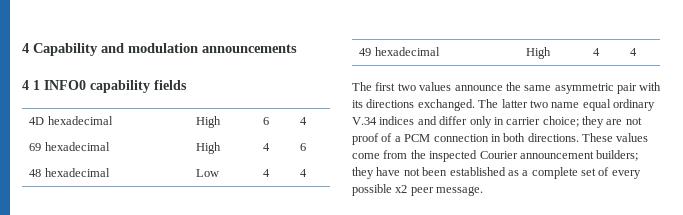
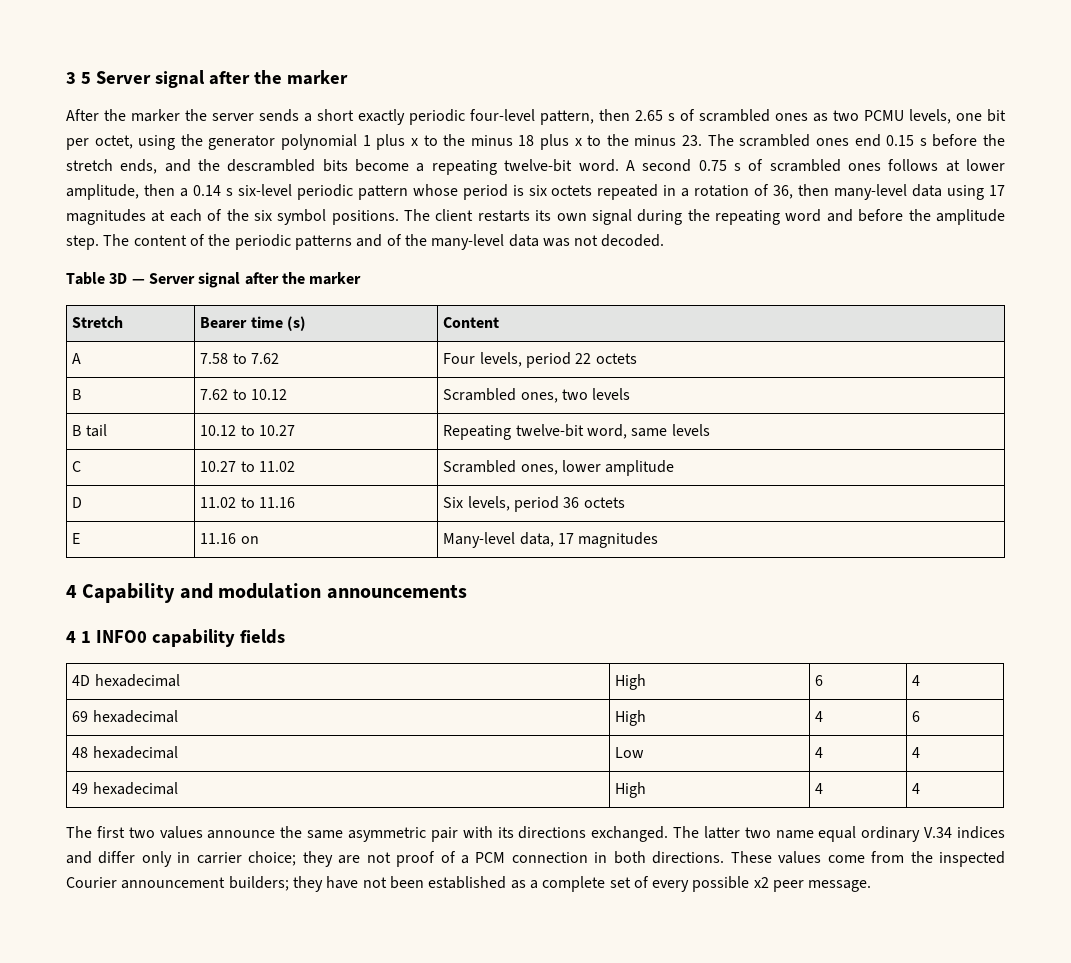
(22, 48) none -> [66,70,348,88] [66,109,1006,125] [66,134,1006,150] [66,159,1006,175] [66,184,1005,200] [66,209,1006,225] [66,234,665,250] [66,272,362,288] [72,316,124,328] [200,316,307,331] [443,317,500,328] [72,353,82,364] [200,353,280,364] [443,352,637,368] [72,389,82,400] [200,389,288,400] [443,388,631,403] [72,424,107,437] [200,425,296,436] [443,424,710,440] [72,461,82,472] [200,461,296,472] [443,460,675,476] [72,497,83,508] [200,497,296,508] [443,496,625,512] [72,533,81,544] [200,533,259,544] [443,532,659,548] 3 5 Server signal after the marker // After the marker the server sends a short exactly periodic four-level pattern, then 2.65 s of scrambled ones as two PCMU levels, one bit per octet, using the generator polynomial 1 plus x to the minus 18 plus x to the minus 23. The scrambled ones end 0.15 s before the stretch ends, and the descrambled bits become a repeating twelve-bit word. A second 0.75 s of scrambled ones follows at lower amplitude, then a 0.14 s six-level periodic pattern whose period is six octets repeated in a rotation of 36, then many-level data using 17 magnitudes at each of the six symbol positions. The client restarts its own signal during the repeating word and before the amplitude step. The content of the periodic patterns and of the many-level data was not decoded. // Table 3D — Server signal after the marker // Stretch | Bearer time (s) | Content // A | 7.58 to 7.62 | Four levels, period 22 octets // B | 7.62 to 10.12 | Scrambled ones, two levels // B tail | 10.12 to 10.27 | Repeating twelve-bit word, same levels // C | 10.27 to 11.02 | Scrambled ones, lower amplitude // D | 11.02 to 11.16 | Six levels, period 36 octets // E | 11.16 on | Many-level data, 17 magnitudes //

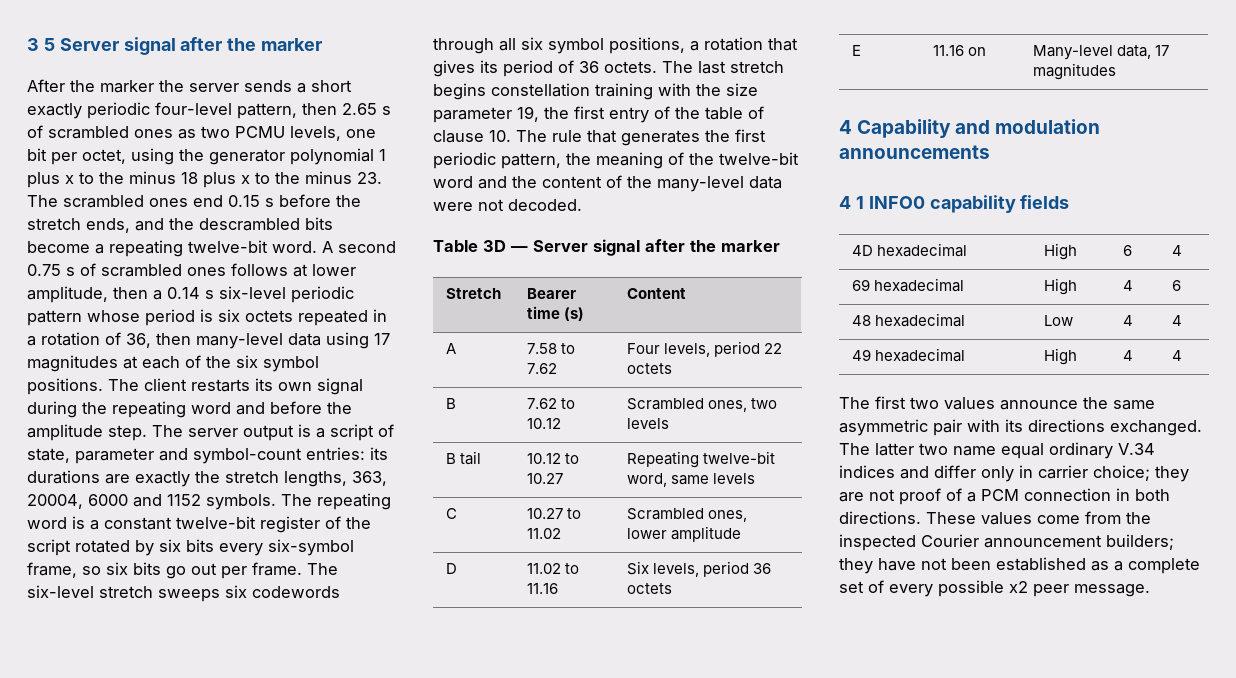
[133,234,383,250] content of the periodic patterns and -> [188,424,394,441] [27,447,388,464] [27,470,387,487] [27,493,391,510] [27,516,371,533] [27,539,354,556] [27,562,338,579] [27,585,340,602] [433,37,798,54] [433,60,784,77] [433,83,758,100] [433,106,764,123] [433,129,766,146] [433,152,799,169] [433,176,602,189] server output is a script of state, parameter and symbol-count entries: its durations are exactly the stretch lengths, 363, 20004, 6000 and 1152 symbols. The repeating word is a constant twelve-bit register of the script rotated by six bits every six-symbol frame, so six bits go out per frame. The six-level stretch sweeps six codewords through all six symbol positions, a rotation that gives its period of 36 octets. The last stretch begins constellation training with the size parameter 19, the first entry of the table of clause 10. The rule that generates the first periodic pattern, the meaning of the twelve-bit word and the content
[542,238,570,247] was -> [433,202,473,211] were

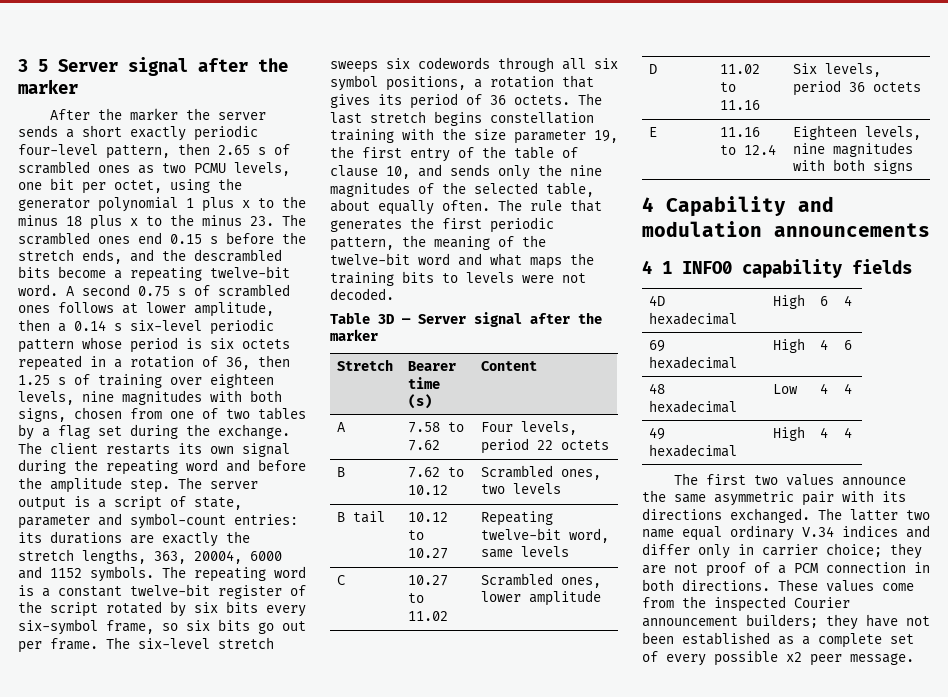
[196,332,390,349] [27,355,319,372] [27,378,103,395] many-level data using 17 magnitudes at each of the six symbol positions. -> [18,373,274,388] [18,390,282,405] [18,407,306,422] [18,424,290,440] 1.25 s of training over eighteen levels, nine magnitudes with both signs, chosen from one of two tables by a flag set during the exchange.
[489,130,511,142] 10. -> [386,164,602,180] [330,182,594,197] [330,199,490,215] 10, and sends only the nine magnitudes of the selected table, about equally often.
[512,175,782,192] the content of the many-level data -> [490,253,594,269] [330,271,514,286] what maps the training bits to levels
[967,47,986,56] [1032,45,1169,60] [1032,63,1116,80] on | Many-level data, 17 magnitudes -> [720,144,777,155] [793,125,922,140] [793,142,914,157] [793,159,914,174] to 12.4 | Eighteen levels, nine magnitudes with both signs

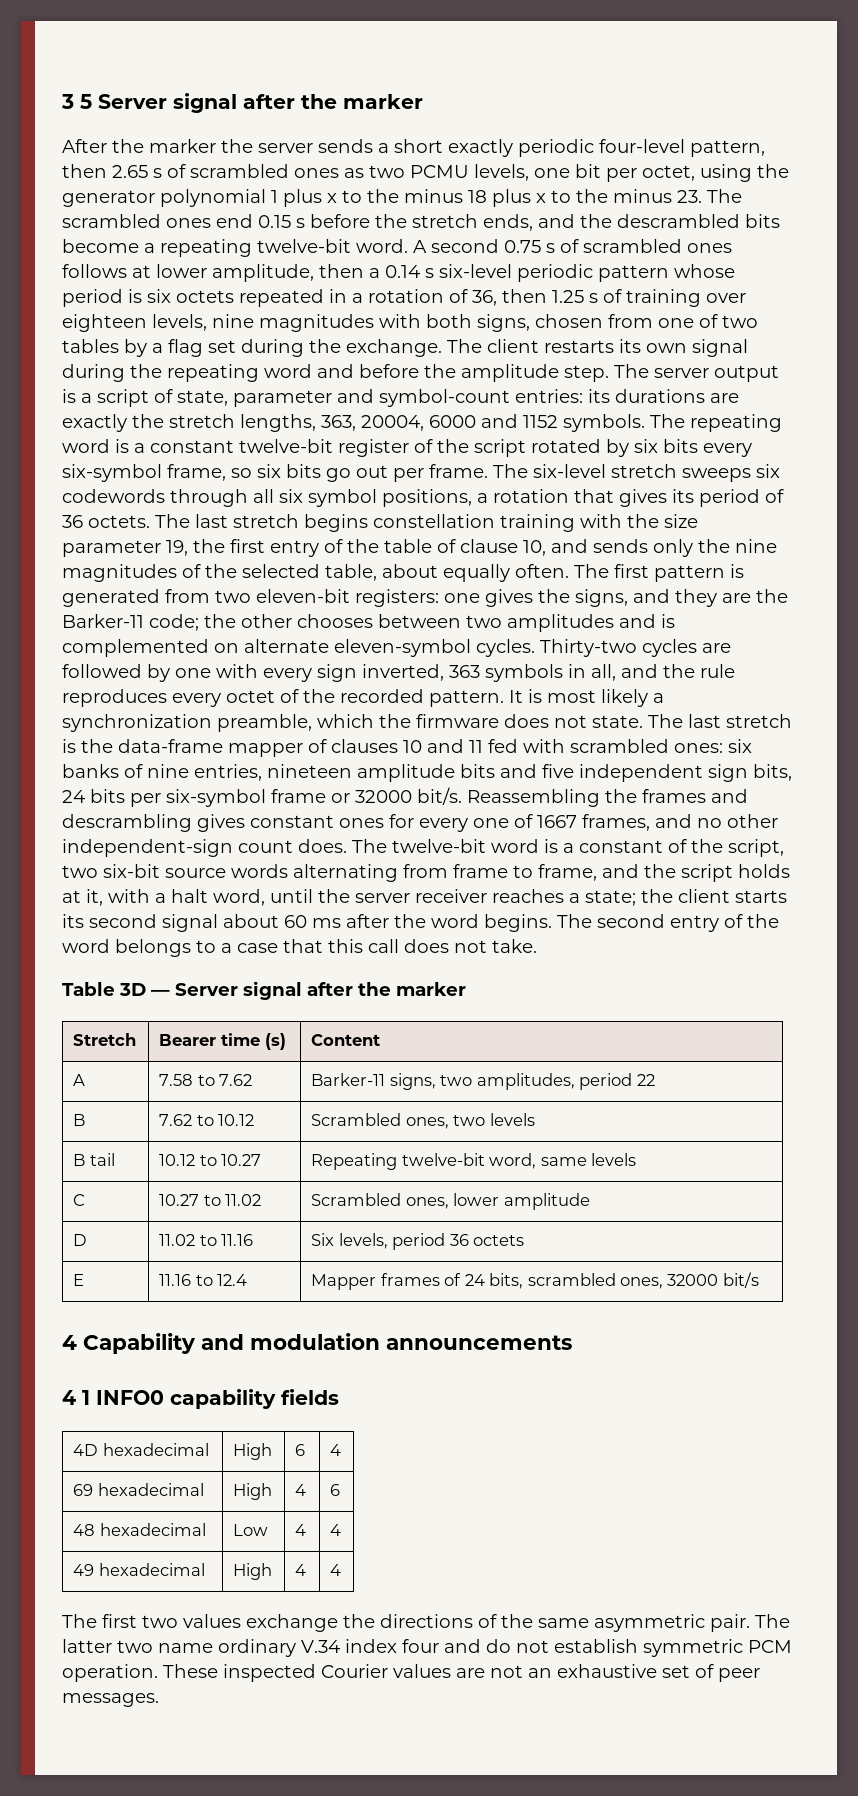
[530,199,602,212] [330,217,554,233] [330,235,546,251] [330,253,594,269] [330,271,586,286] [330,288,394,300] rule that generates the first periodic pattern, the meaning of the twelve-bit word and what maps the training bits to levels were not decoded. -> [614,564,744,582] [62,589,788,607] [62,614,675,632] [62,639,731,657] [62,664,735,682] [62,689,664,707] [62,714,792,732] [62,739,752,757] [62,764,792,782] [62,787,748,807] [62,814,778,832] [62,839,784,857] [62,864,790,882] [62,889,787,906] [62,914,779,932] [62,939,537,957] first pattern is generated from two eleven-bit registers: one gives the signs, and they are the Barker-11 code; the other chooses between two amplitudes and is complemented on alternate eleven-symbol cycles. Thirty-two cycles are followed by one with every sign inverted, 363 symbols in all, and the rule reproduces every octet of the recorded pattern. It is most likely a synchronization preamble, which the firmware does not state. The last stretch is the data-frame mapper of clauses 10 and 11 fed with scrambled ones: six banks of nine entries, nineteen amplitude bits and five independent sign bits, 24 bits per six-symbol frame or 32000 bit/s. Reassembling the frames and descrambling gives constant ones for every one of 1667 frames, and no other independent-sign count does. The twelve-bit word is a constant of the script, two six-bit source words alternating from frame to frame, and the script holds at it, with a halt word, until the server receiver reaches a state; the client starts its second signal about 60 ms after the word begins. The second entry of the word belongs to a case that this call does not take.
[481,421,578,435] Four levels, -> [311,1073,575,1090] Barker-11 signs, two amplitudes,
[561,440,610,450] octets -> (655, 1080) none
[793,125,922,140] [793,142,914,157] [793,159,914,174] Eighteen levels, nine magnitudes with both signs -> [311,1272,759,1290] Mapper frames of 24 bits, scrambled ones, 32000 bit/s
[842,477,907,486] [642,490,906,506] [642,508,810,523] announce the same asymmetric pair with its directions exchanged. -> [246,1614,750,1632] exchange the directions of the same asymmetric pair.
[682,526,722,541] equal -> (213, 1648) none
[842,525,930,538] [642,543,922,559] [642,562,930,577] [642,579,914,592] [642,596,850,612] [642,614,930,630] [642,632,914,648] [642,650,914,666] indices and differ only in carrier choice; they are not proof of a PCM connection in both directions. These values come from the inspected Courier announcement builders; they have not been established as a complete set of every possible x2 peer message. -> [345,1639,792,1657] [62,1664,760,1682] [62,1693,159,1707] index four and do not establish symmetric PCM operation. These inspected Courier values are not an exhaustive set of peer messages.

